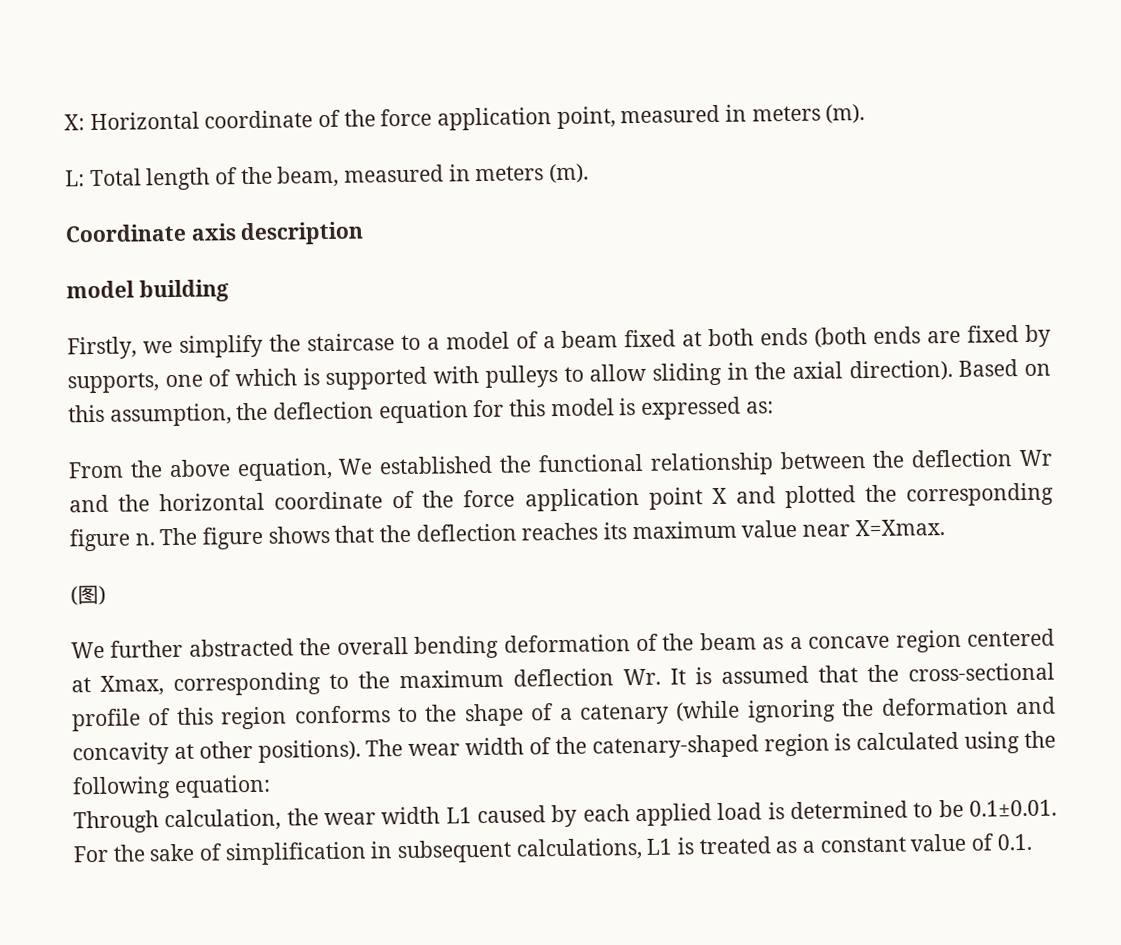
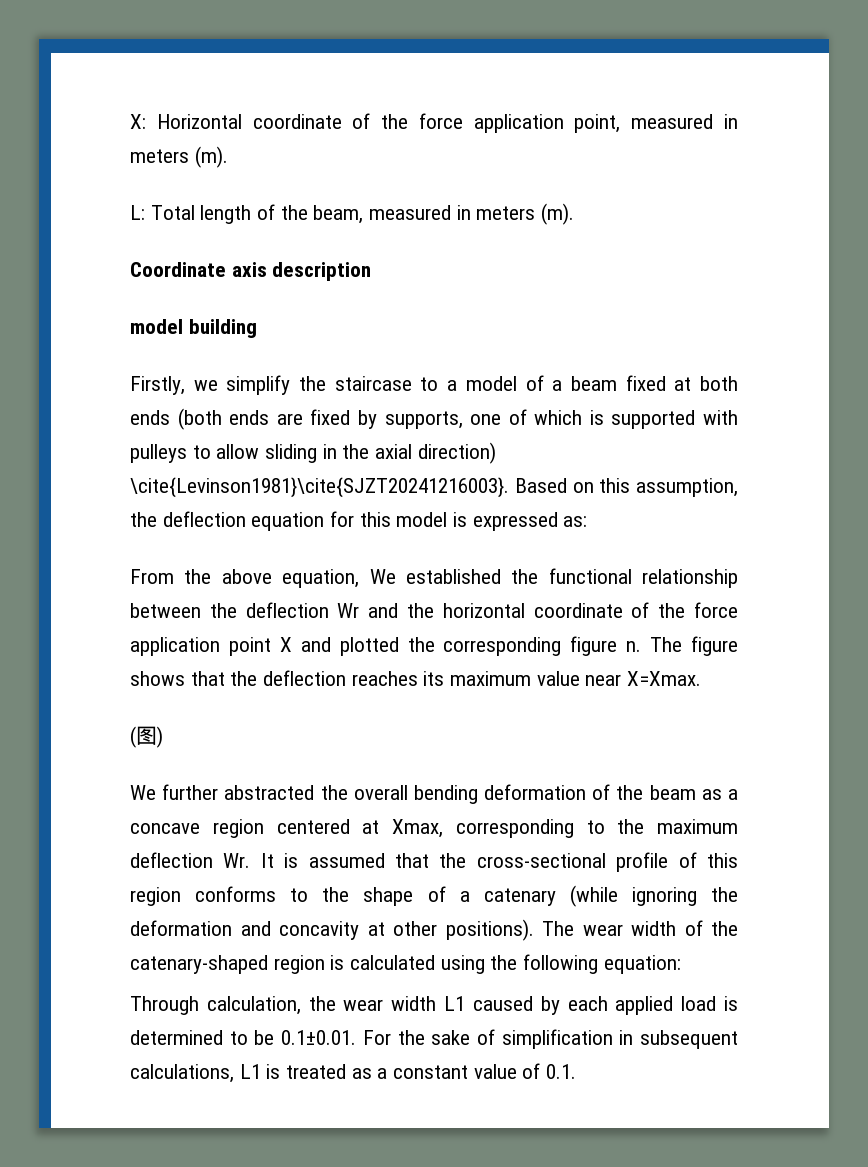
[848,359,953,382] direction). -> [417,442,496,464] [130,477,509,498] direction) \cite{Levinson1981}\cite{SJZT20241216003}.

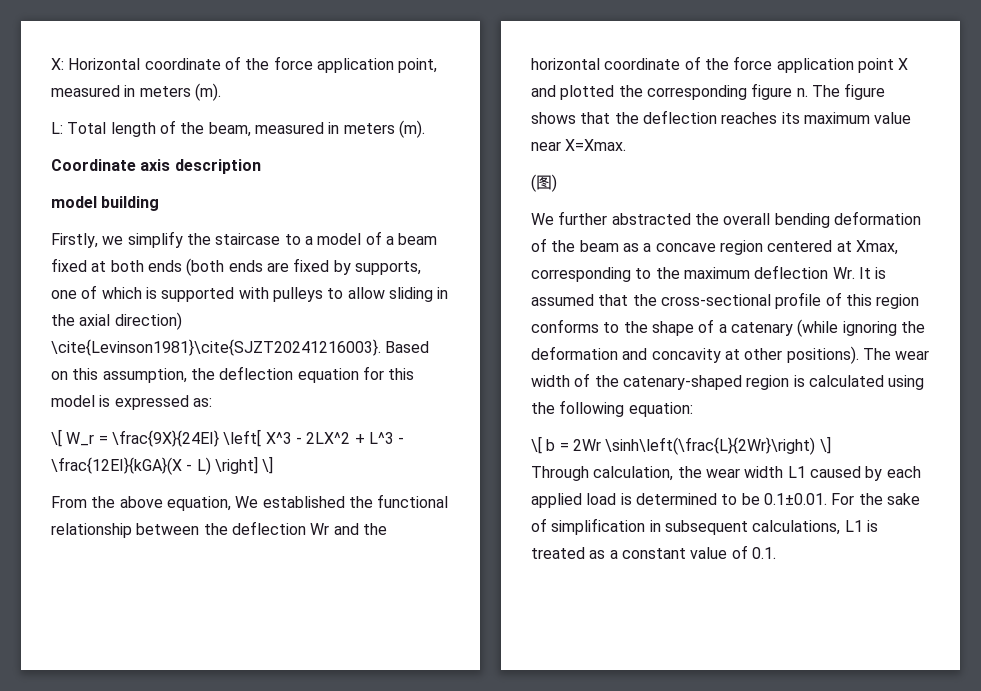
(588, 521) none -> [51,429,405,447] [51,456,274,475] // \[ W_r = \frac{9X}{24EI} \left[ X^3 - 2LX^2 + L^3 - \frac{12EI}{kGA}(X - L) \right] \]
(681, 964) none -> [531,436,831,455] // \[ b = 2Wr \sinh\left(\frac{L}{2Wr}\right) \]

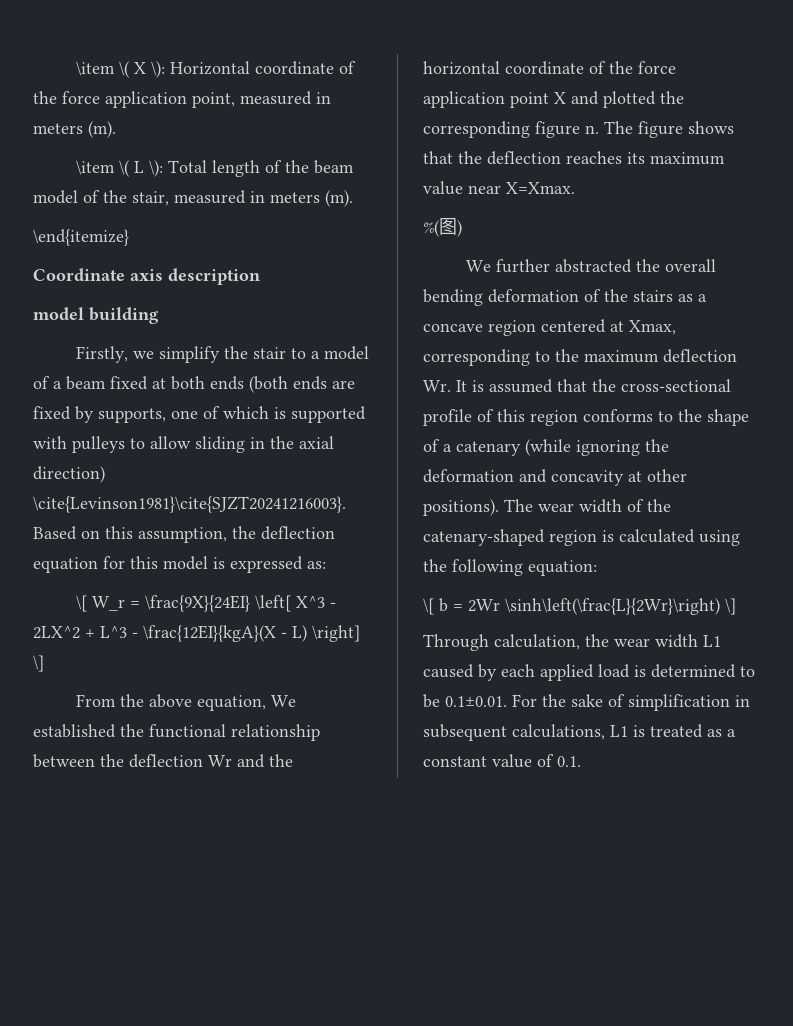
[51,58,64,70] X: -> [76,61,166,78] \item \( X \):
[51,120,425,138] L: Total length of the beam, measured in meters (m). -> [76,160,355,177] [33,190,353,207] [33,229,129,246] \item \( L \): Total length of the beam model of the stair, measured in meters (m). // \end{itemize}
[215,233,281,245] staircase -> [253,347,287,359] stair
[51,457,182,475] \frac{12EI}{kGA}(X -> [143,625,276,642] \frac{12EI}{kgA}(X
[531,174,536,192] ( -> [423,220,439,237] %(
[579,240,619,252] beam -> [633,290,673,302] stairs

